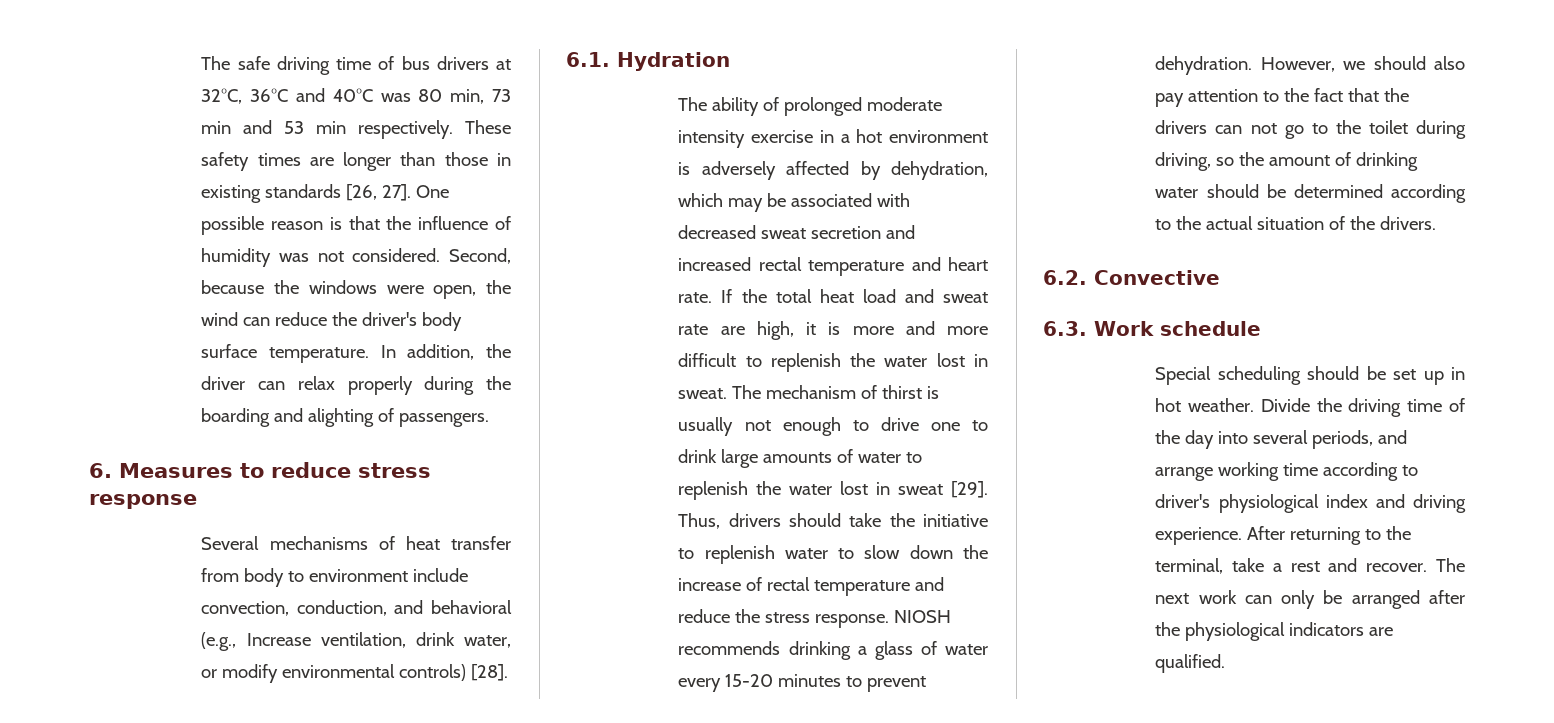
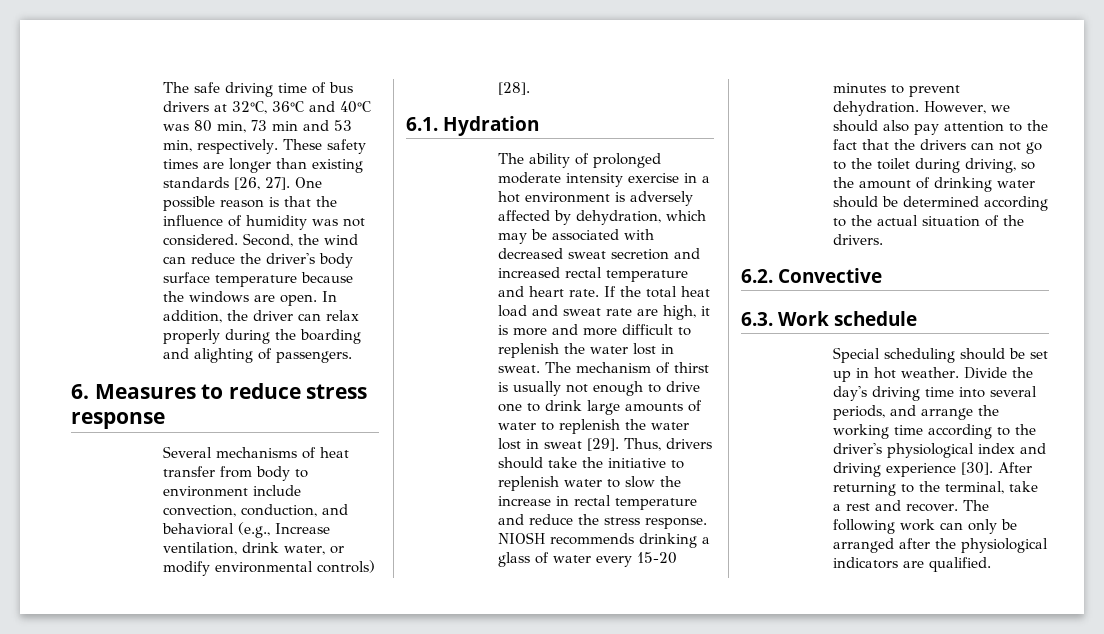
[316,121,347,134] min -> [163,140,193,152] min,
[444,152,512,166] those in -> (308, 163) none
[201,280,477,299] because the windows were open, -> (294, 240) none
[269,347,370,363] temperature. -> [215,272,354,287] [163,291,318,306] temperature because the windows are open.
[909,545,953,559] down -> (656, 482) none
[746,577,763,591] of -> [556,496,570,506] in
[1348,398,1465,417] [1155,430,1215,449] driving time of the day -> [833,386,955,401] day's driving time
(1214, 474) none -> [978,405,1000,416] the
(1419, 470) none -> [1015,424,1037,435] the
[1155,527,1243,545] experience. -> [886,462,994,477] experience [30].
[1155,593,1190,604] next -> [833,519,896,534] following

